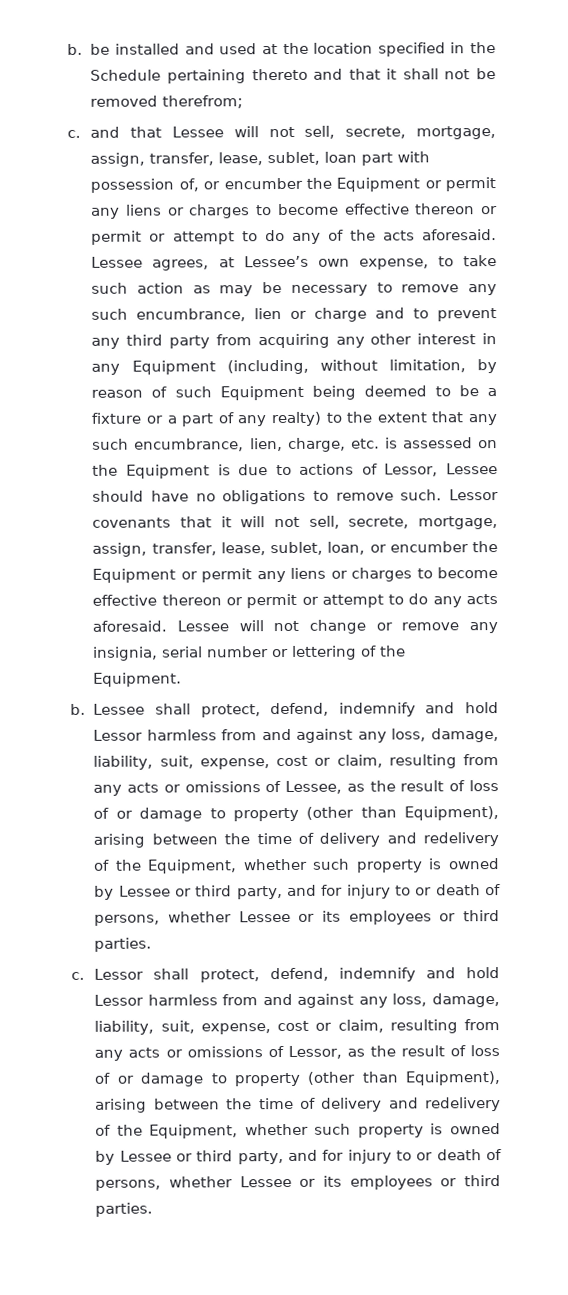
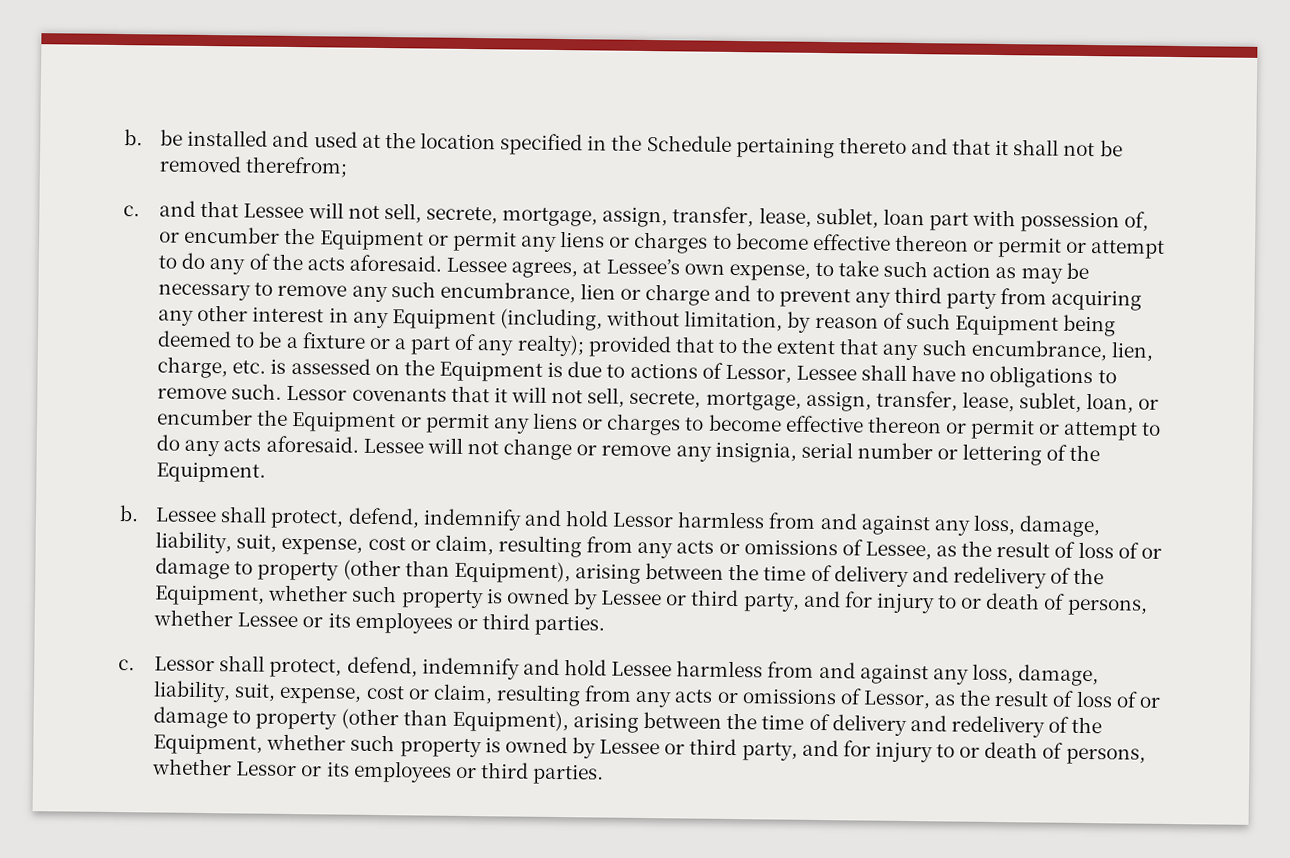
[270,411,321,427] realty) -> [516,334,715,358] realty); provided that
[92,490,145,502] should -> [861,364,908,381] shall
[94,994,145,1006] Lessor -> [611,661,673,677] Lessee
[239,1175,292,1188] Lessee -> [236,761,298,777] Lessor

